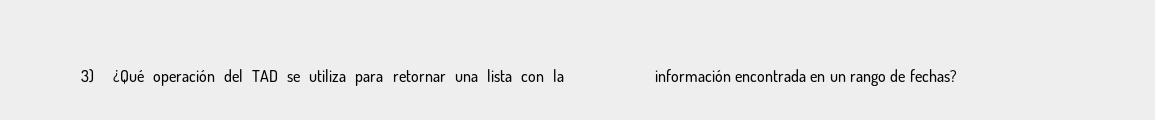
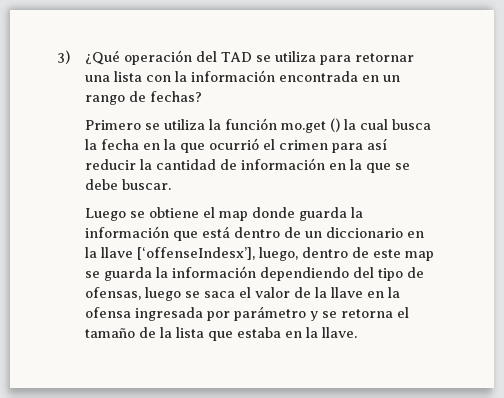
(957, 75) none -> [85,118,432,133] [85,138,388,153] [85,158,411,173] [85,179,172,190] [85,207,364,221] [85,226,425,241] [85,247,435,261] [85,266,425,281] [85,287,401,301] [85,306,410,321] [85,327,358,341] // Primero se utiliza la función mo.get () la cual busca la fecha en la que ocurrió el crimen para así reducir la cantidad de información en la que se debe buscar. // Luego se obtiene el map donde guarda la información que está dentro de un diccionario en la llave [‘offenseIndesx’], luego, dentro de este map se guarda la información dependiendo del tipo de ofensas, luego se saca el valor de la llave en la ofensa ingresada por parámetro y se retorna el tamaño de la lista que estaba en la llave.

